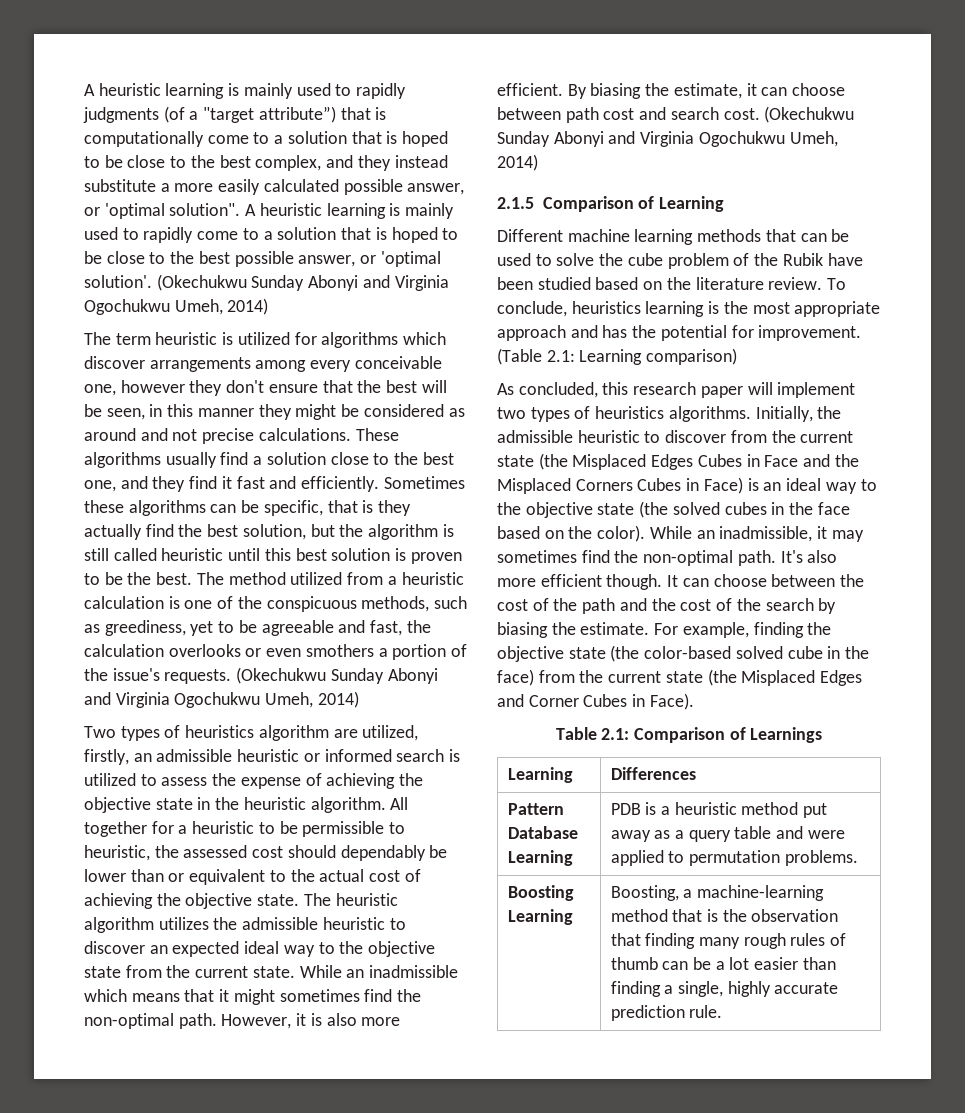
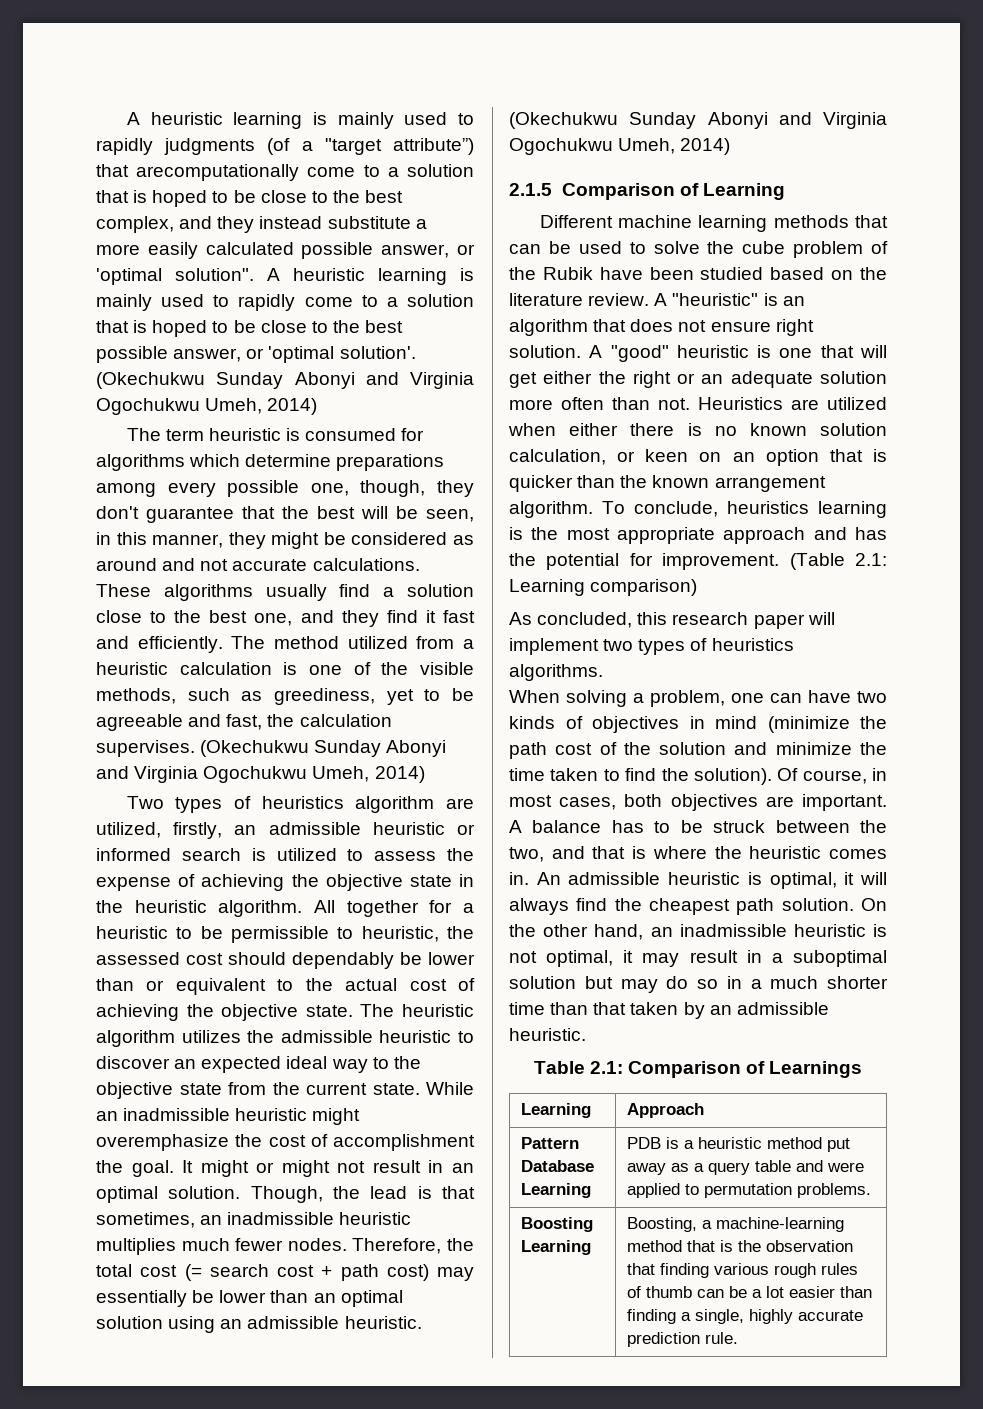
[375,107,387,120] [84,131,204,147] is computationally -> [136,164,300,181] arecomputationally
[237,332,290,345] utilized -> [305,428,397,441] consumed
[84,356,442,372] [84,380,185,396] discover arrangements among every conceivable one, however -> [245,454,445,471] [96,480,426,497] determine preparations among every possible one, though,
[268,384,318,393] ensure -> [146,507,234,523] guarantee
[197,408,254,417] manner -> [152,534,224,548] manner,
[202,428,255,444] precise -> [232,559,308,571] accurate
[383,476,465,489] [84,500,412,516] [84,524,454,540] [84,548,462,564] [84,572,193,585] Sometimes these algorithms can be specific, that is they actually find the best solution, but the algorithm is still called heuristic until this best solution is proven to be the best. -> (223, 644) none
[266,596,357,612] conspicuous -> [420,662,474,675] visible
[168,644,468,660] [84,668,232,684] overlooks or even smothers a portion of the issue's requests. -> [96,740,195,757] supervises.
[84,989,422,1005] [84,1013,401,1029] [497,83,846,99] [497,107,760,123] which means that it might sometimes find the non-optimal path. However, it is also more efficient. By biasing the estimate, it can choose between path cost and search cost. -> [235,1108,361,1125] [96,1134,475,1151] [96,1160,474,1177] [96,1186,475,1203] [96,1212,412,1228] [96,1238,475,1255] [96,1264,474,1281] [96,1290,403,1307] [96,1316,422,1333] heuristic might overemphasize the cost of accomplishment the goal. It might or might not result in an optimal solution. Though, the lead is that sometimes, an inadmissible heuristic multiplies much fewer nodes. Therefore, the total cost (= search cost + path cost) may essentially be lower than an optimal solution using an admissible heuristic.
(823, 283) none -> [654,293,805,306] [509,319,814,336] [509,345,887,362] [509,371,887,388] [509,397,887,410] [508,423,887,436] [509,449,887,466] [509,475,826,492] [509,501,593,518] A "heuristic" is an algorithm that does not ensure right solution. A "good" heuristic is one that will get either the right or an adequate solution more often than not. Heuristics are utilized when either there is no known solution calculation, or keen on an option that is quicker than the known arrangement algorithm.
[755,406,842,422] [497,430,854,443] [497,453,859,470] [497,477,877,494] [497,501,850,518] [497,525,864,542] [497,550,838,566] [497,574,865,590] [497,598,837,614] [497,622,832,638] [497,645,870,662] [497,669,863,686] [497,693,694,710] Initially, the admissible heuristic to discover from the current state (the Misplaced Edges Cubes in Face and the Misplaced Corners Cubes in Face) is an ideal way to the objective state (the solved cubes in the face based on the color). While an inadmissible, it may sometimes find the non-optimal path. It's also more efficient though. It can choose between the cost of the path and the cost of the search by biasing the estimate. For example, finding the objective state (the color-based solved cube in the face) from the current state (the Misplaced Edges and Corner Cubes in Face). -> [509,690,887,707] [509,716,887,733] [509,742,887,759] [509,768,887,785] [509,794,887,811] [509,820,887,833] [509,846,887,862] [509,872,887,889] [509,898,887,915] [509,924,887,940] [509,950,887,967] [509,976,888,993] [509,1002,829,1019] [509,1028,586,1041] // When solving a problem, one can have two kinds of objectives in mind (minimize the path cost of the solution and minimize the time taken to find the solution). Of course, in most cases, both objectives are important. A balance has to be struck between the two, and that is where the heuristic comes in. An admissible heuristic is optimal, it will always find the cheapest path solution. On the other hand, an inadmissible heuristic is not optimal, it may result in a suboptimal solution but may do so in a much shorter time than that taken by an admissible heuristic.
[610,767,696,780] Differences -> [627,1103,705,1118] Approach
[699,937,741,949] many -> [714,1263,770,1275] various

